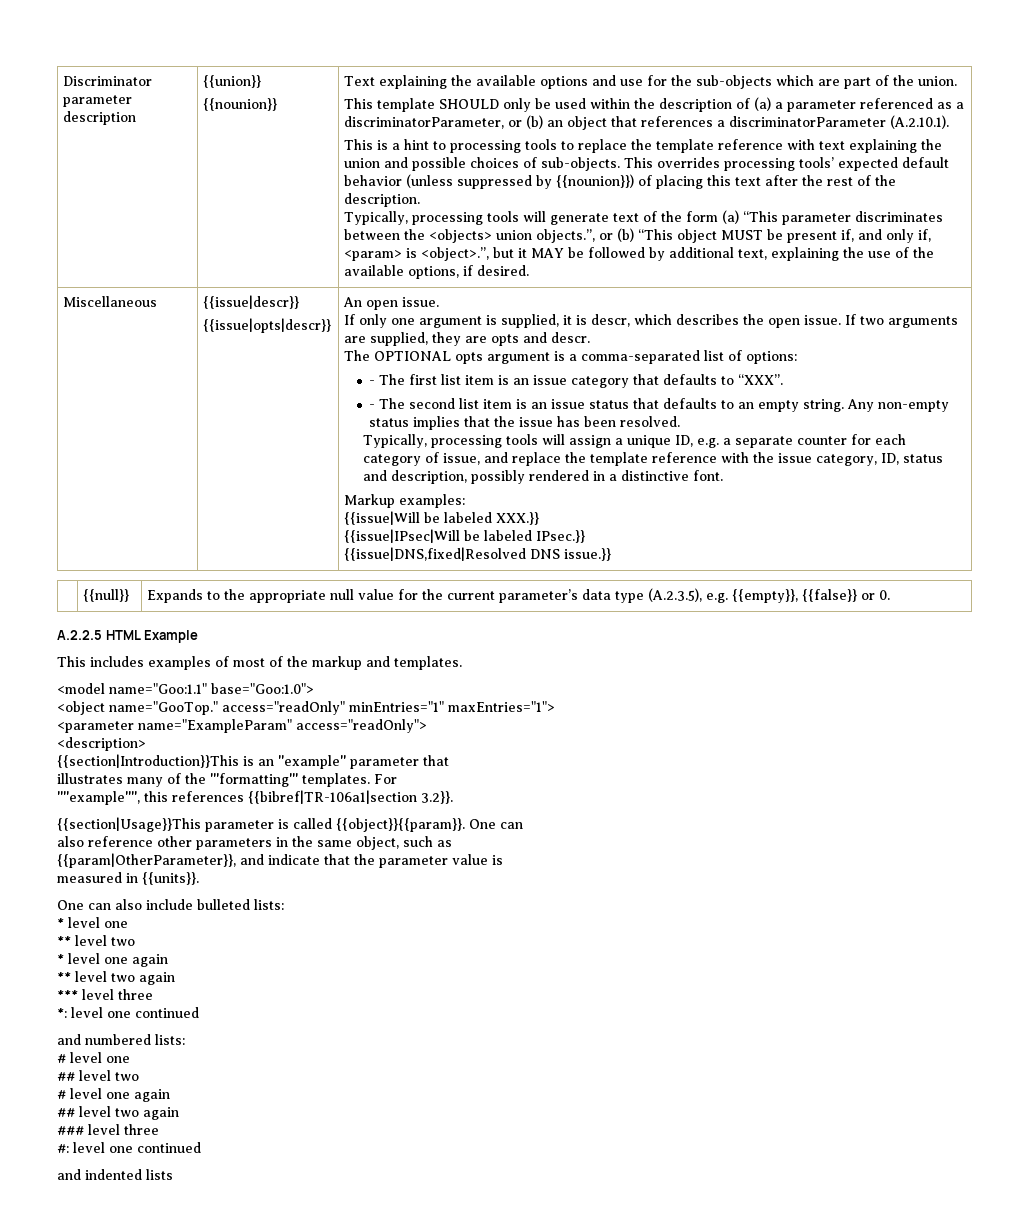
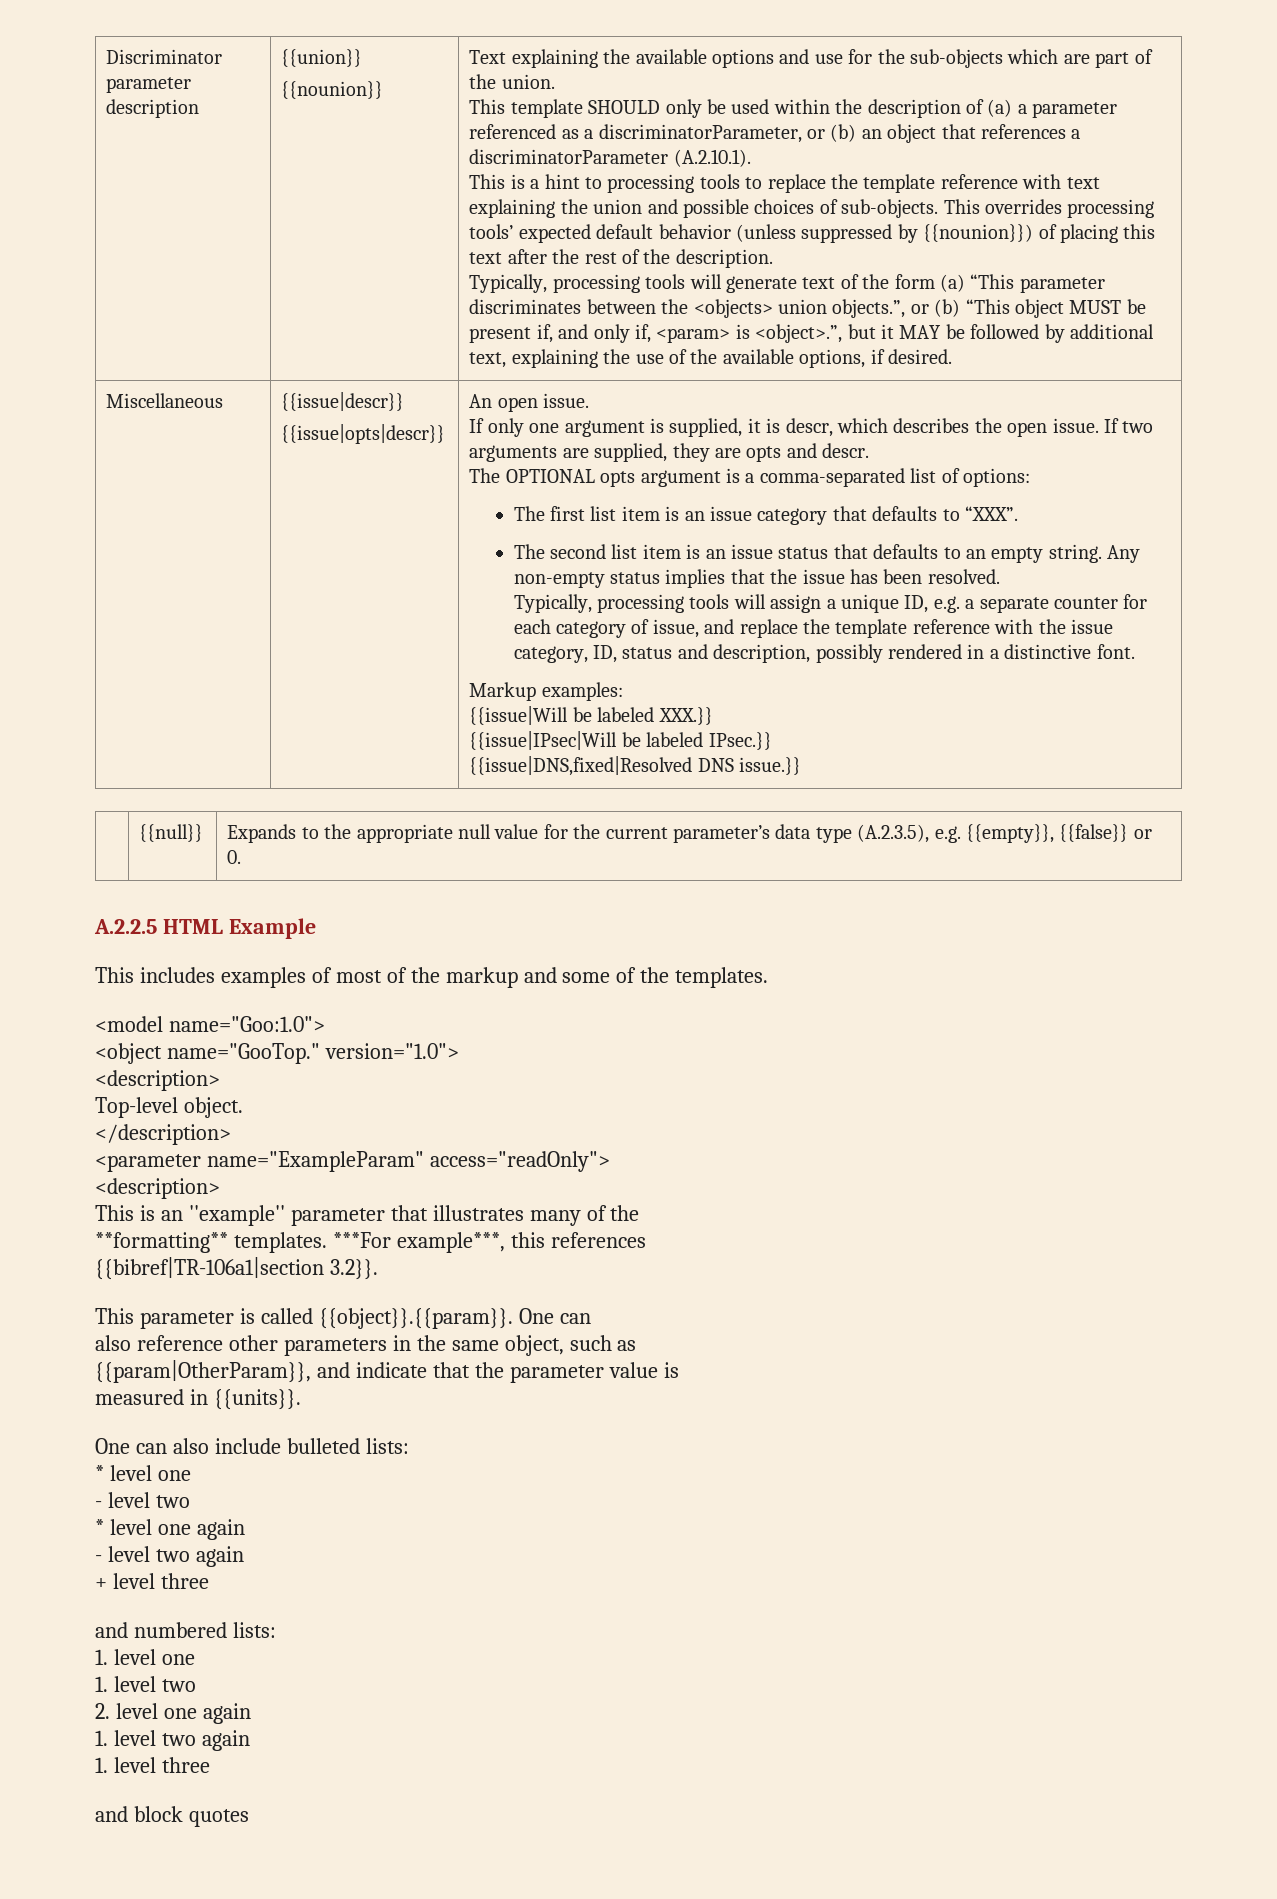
[369,380,376,385] - -> (1031, 477) none
[369,404,376,409] - -> (1018, 513) none
(390, 661) none -> [562,967,670,983] some of the
[109,683,314,694] name="Goo:1.1" base="Goo:1.0"> -> [168,1016,325,1032] name="Goo:1.0">
[221,701,555,715] access="readOnly" minEntries="1" maxEntries="1"> -> [324,1043,459,1059] [95,1070,220,1091] [95,1097,243,1118] [95,1124,231,1145] version="1.0"> // <description> // Top-level object. // </description>
[57,754,239,768] {{section|Introduction}}This -> [95,1205,134,1221] This
(449, 760) // -> (428, 1213) none
[210,773,397,787] [57,791,140,805] '''formatting''' templates. For // ''''example'''', -> [95,1232,505,1253] // **formatting** templates. ***For example***,
(244, 796) none -> (646, 1240) //
[57,817,201,832] {{section|Usage}}This -> [95,1308,134,1324] This
[336,818,465,832] {{object}}{{param}}. -> [318,1308,513,1329] {{object}}.{{param}}.
[57,853,236,868] {{param|OtherParameter}}, -> [95,1360,311,1383] {{param|OtherParam}},
[57,936,71,946] ** -> [95,1501,102,1508] -
[57,971,175,985] [57,989,153,1000] [57,1007,199,1018] ** level two again // *** level three // *: level one continued -> [95,1546,244,1567] [95,1573,209,1589] - level two again // + level three
[57,1052,130,1063] [57,1070,139,1081] [57,1088,170,1102] [57,1106,179,1120] [57,1124,159,1135] [57,1142,201,1153] [57,1169,173,1180] # level one // ## level two // # level one again // ## level two again // ### level three // #: level one continued // and indented lists -> [95,1649,195,1665] [95,1676,196,1692] [95,1703,251,1724] [95,1730,250,1751] [95,1757,210,1773] [95,1806,249,1827] 1. level one // 1. level two // 2. level one again // 1. level two again // 1. level three // and block quotes

